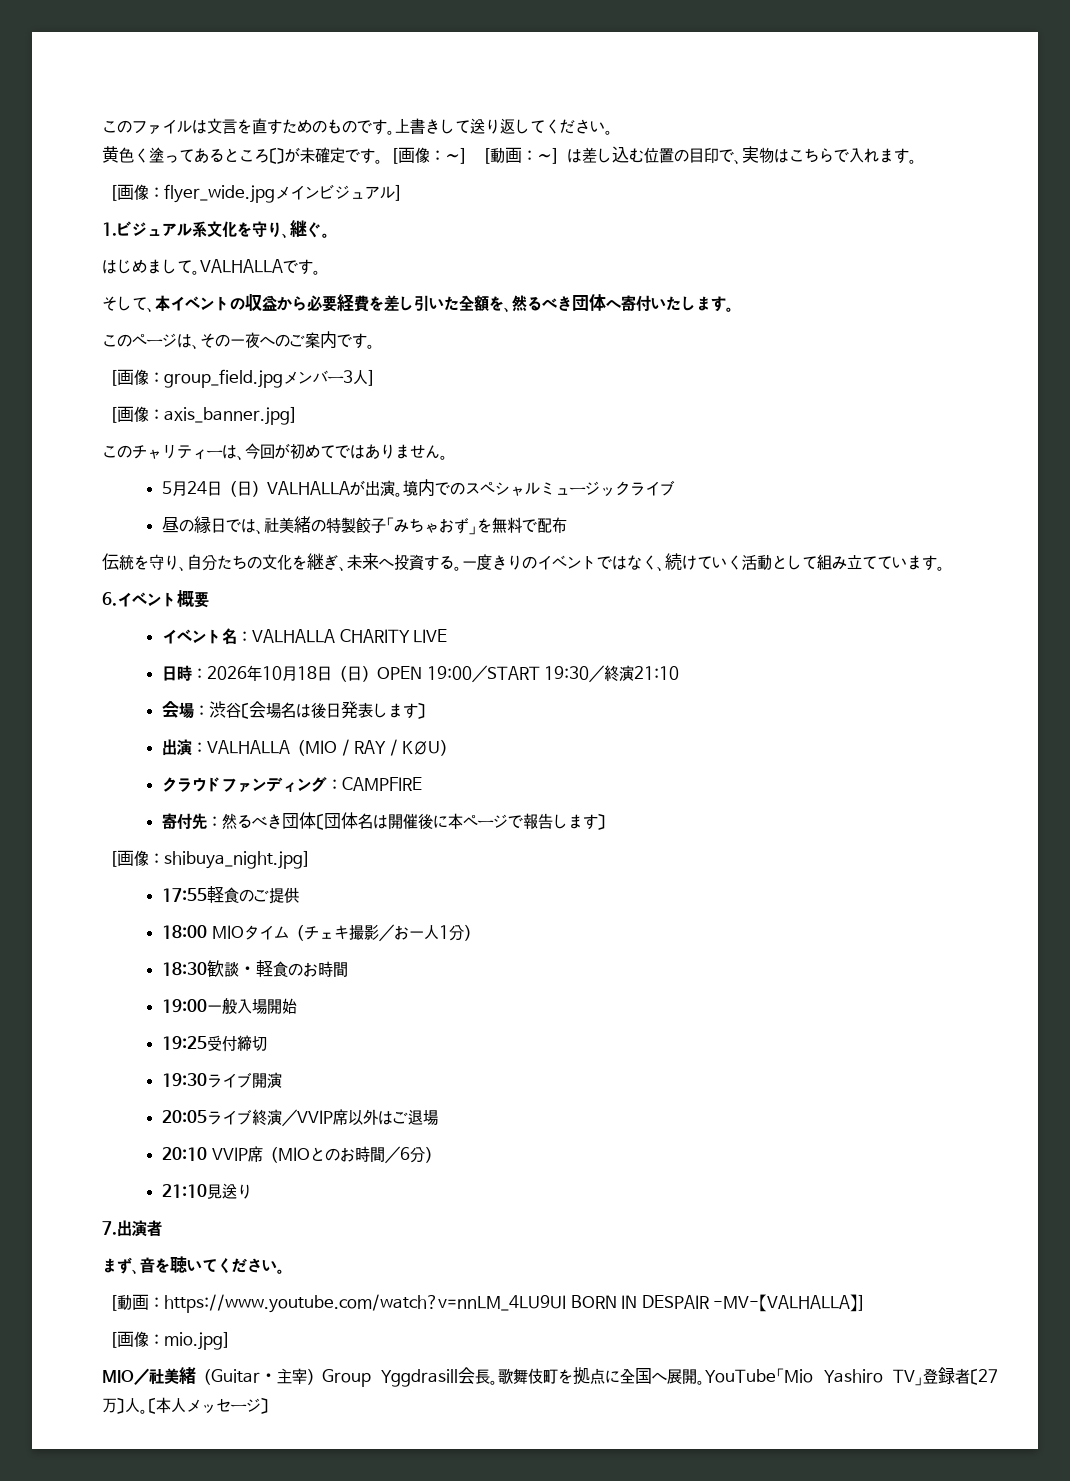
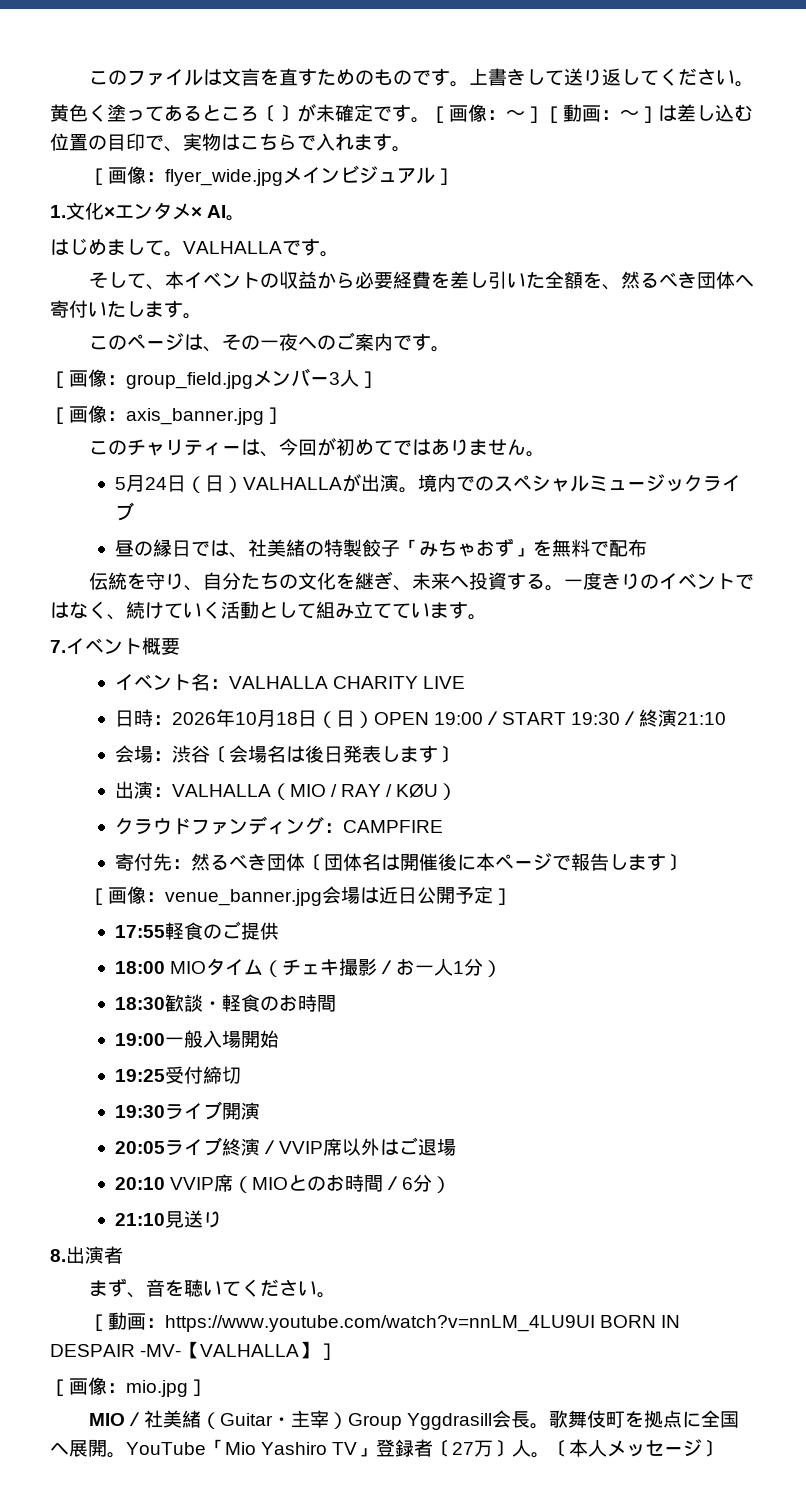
[117,220,322,238] ビジュアル系文化を守り、継ぐ -> [66,202,227,220] 文化×エンタメ× AI
[102,592,117,606] 6. -> [50,640,66,653] 7.
[164,851,303,869] shibuya_night.jpg -> [165,886,494,906] venue_banner.jpg会場は近日公開予定
[102,1221,117,1235] 7. -> [50,1249,66,1262] 8.

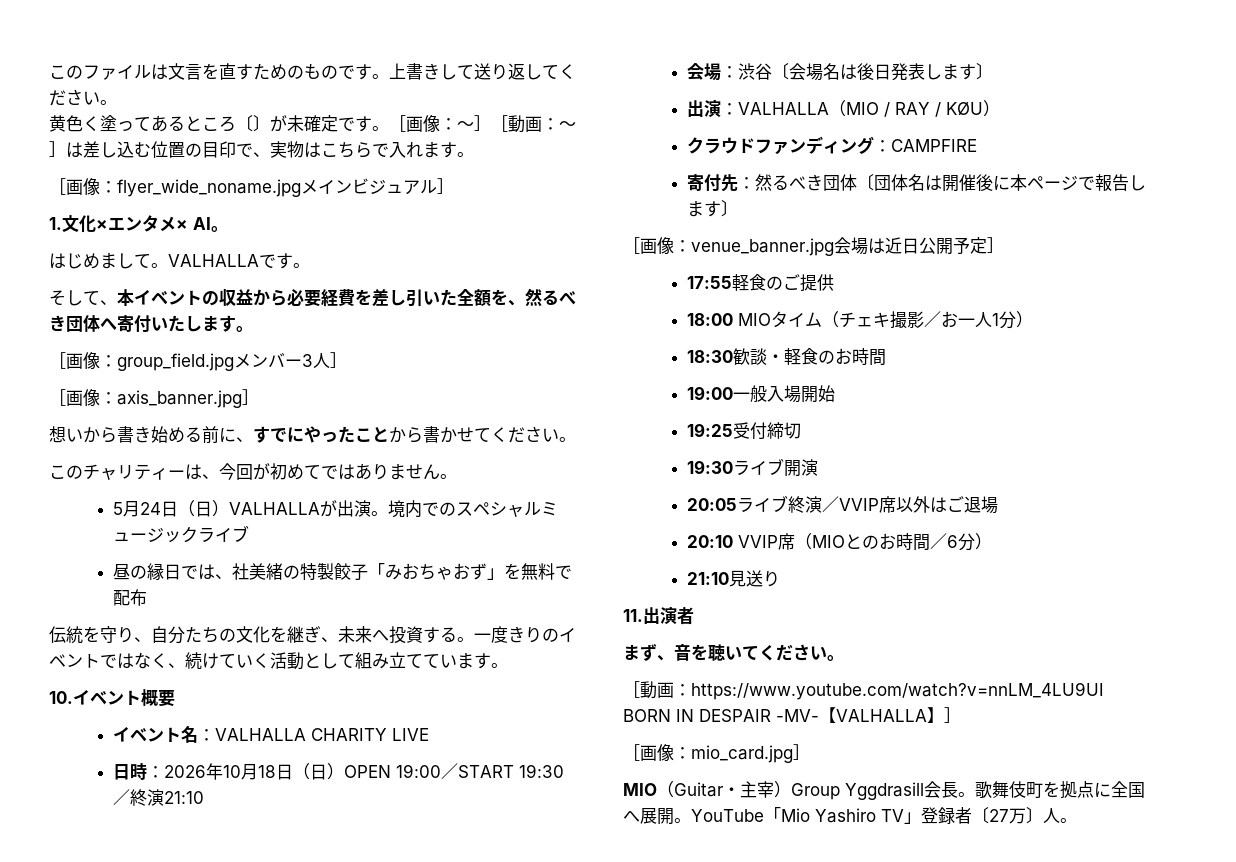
[165,169,284,186] flyer_wide.jpg -> [117,179,301,197] flyer_wide_noname.jpg
[89,332,451,352] // このページは、その一夜へのご案内です。 -> (253, 329) none
(283, 415) none -> [49,426,576,444] // 想いから書き始める前に、すでにやったことから書かせてください。
(438, 549) none -> [402,563,420,579] お
[50,640,66,653] 7. -> [49,691,73,704] 10.
[50,1249,66,1262] 8. -> [623,609,643,622] 11.
[126,1380,188,1397] mio.jpg -> [691,745,793,763] mio_card.jpg
[125,1410,202,1428] ／社美緒 -> (657, 789) none
[550,1439,722,1457] 〔本人メッセージ〕 -> (1077, 820) none

